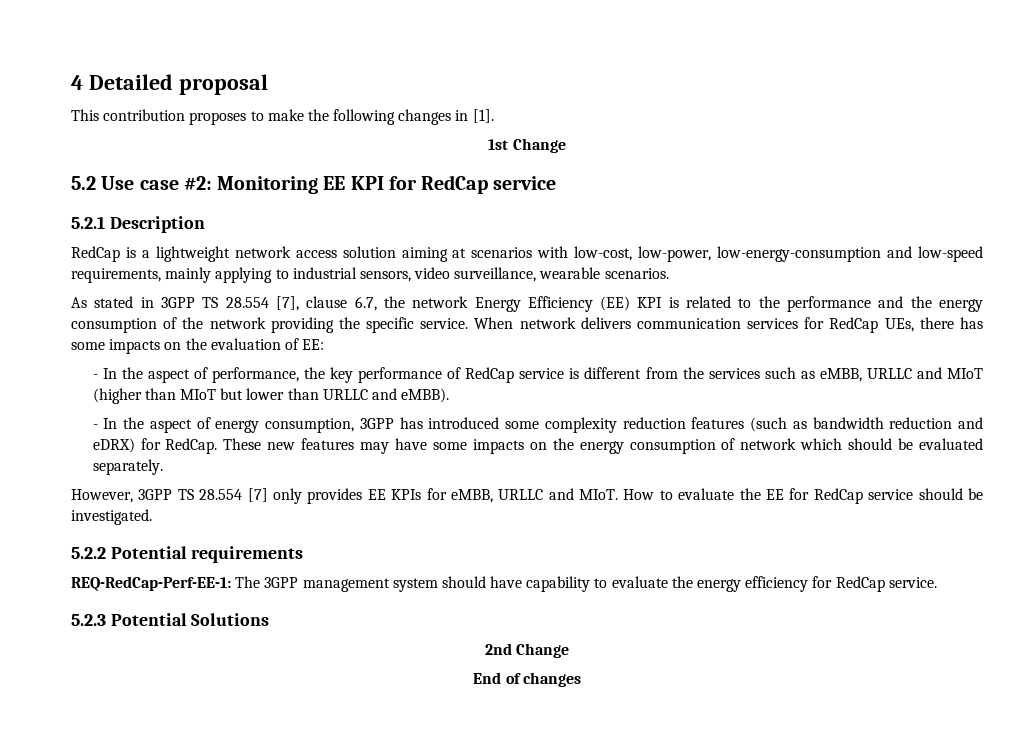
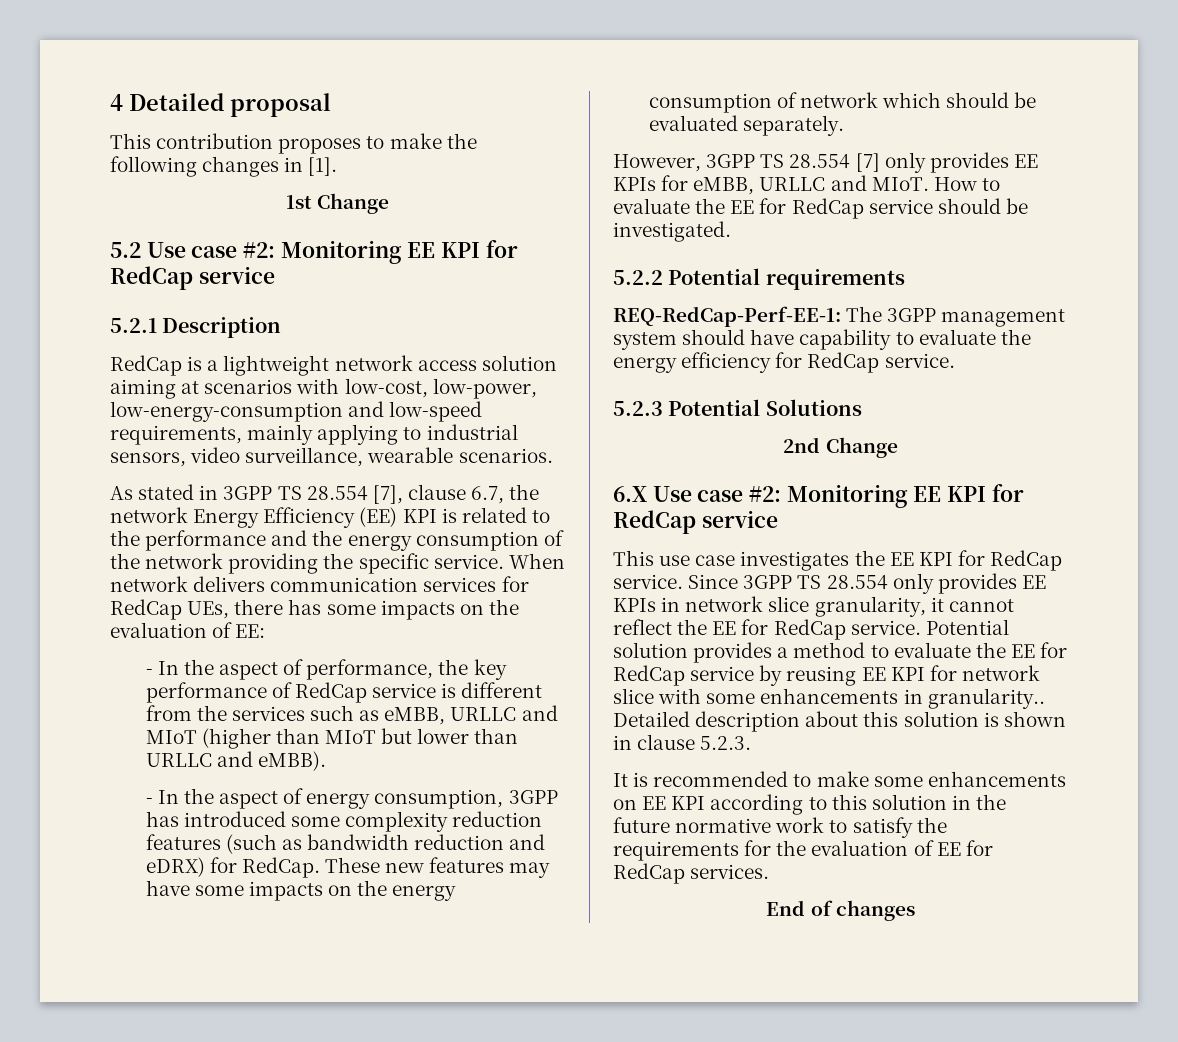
(570, 650) none -> [613,484,1024,508] [613,510,778,534] [613,550,1063,571] [613,573,1046,594] [613,596,1014,617] [613,619,1009,640] [613,642,1068,663] [613,665,1040,686] [613,688,1045,709] [613,711,1066,732] [613,734,752,750] [613,771,1066,787] [613,794,1007,815] [613,817,947,838] [613,840,993,861] [613,863,770,884] // 6.X Use case #2: Monitoring EE KPI for RedCap service // This use case investigates the EE KPI for RedCap service. Since 3GPP TS 28.554 only provides EE KPIs in network slice granularity, it cannot reflect the EE for RedCap service. Potential solution provides a method to evaluate the EE for RedCap service by reusing EE KPI for network slice with some enhancements in granularity.. Detailed description about this solution is shown in clause 5.2.3. // It is recommended to make some enhancements on EE KPI according to this solution in the future normative work to satisfy the requirements for the evaluation of EE for RedCap services.

